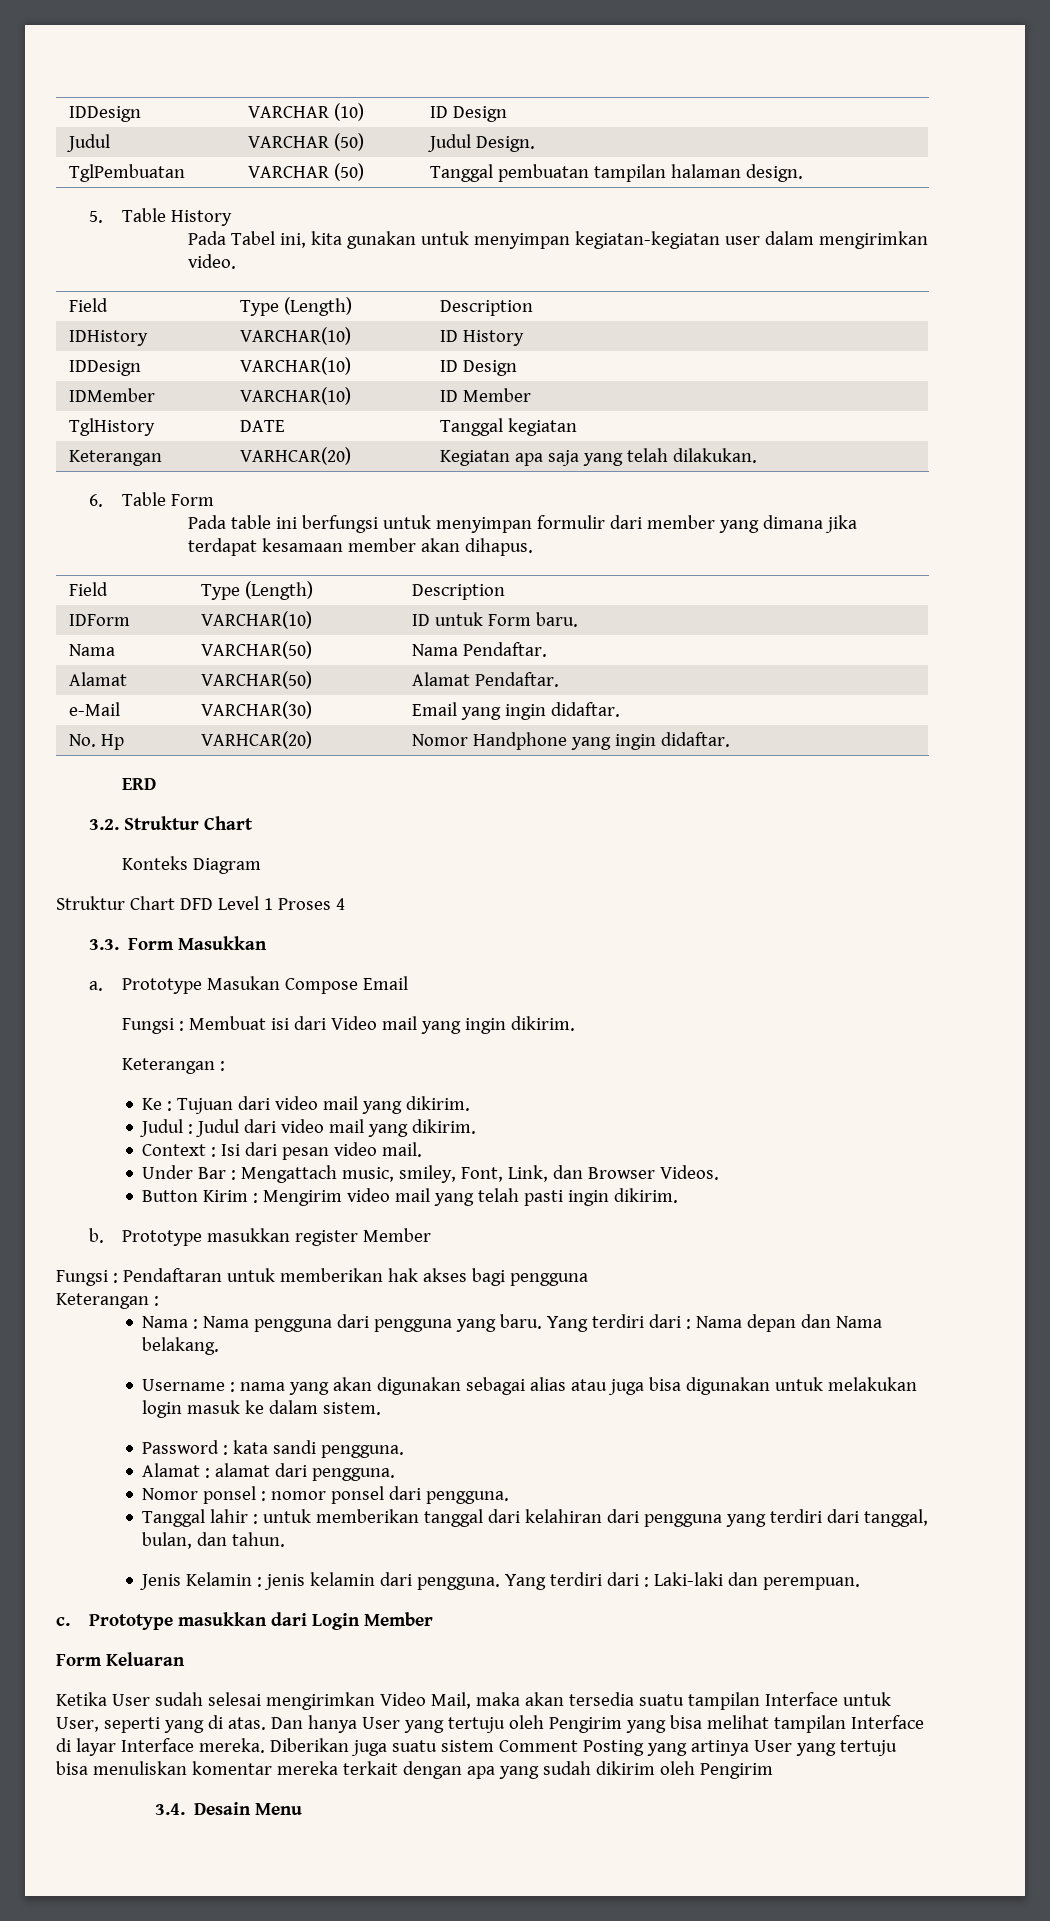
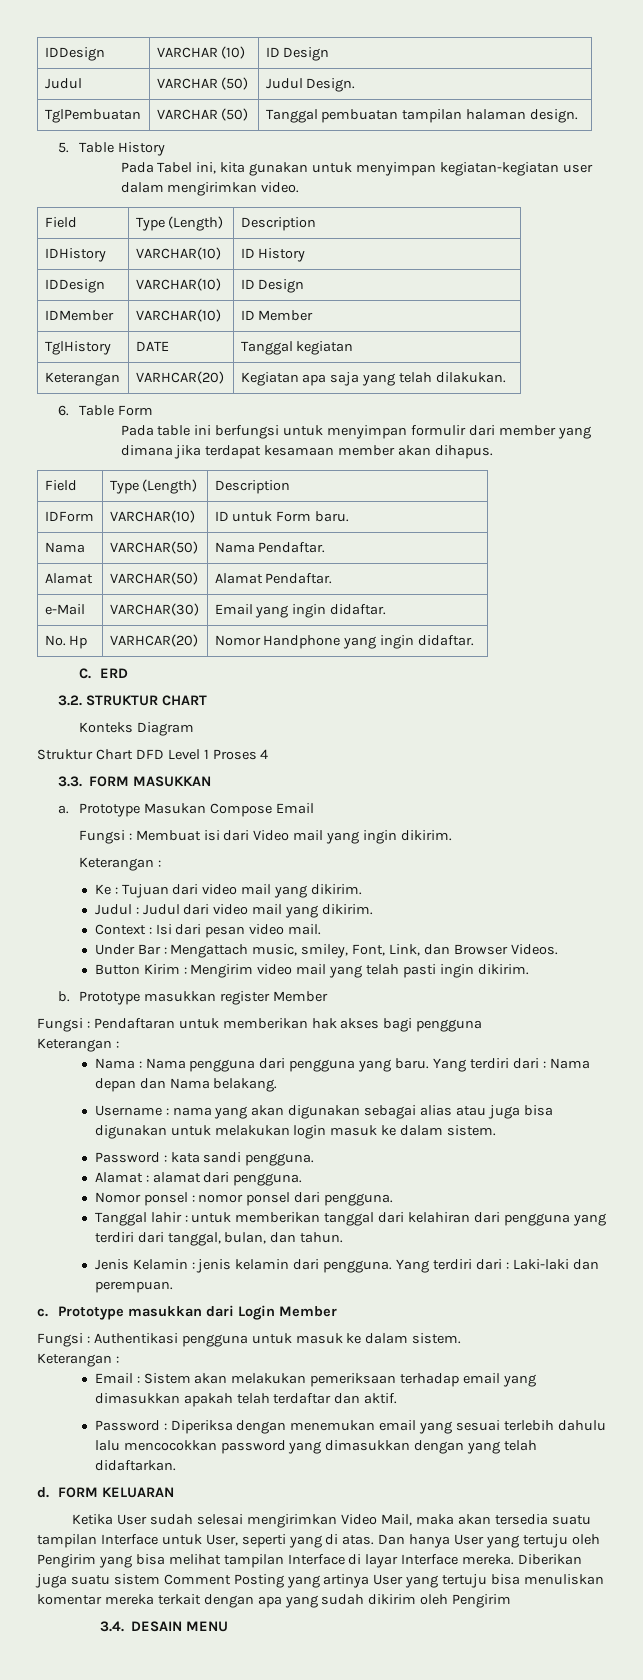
(731, 739) none -> [78,668,91,679] C.
[123,816,253,830] Struktur Chart -> [85,695,207,706] STRUKTUR CHART
[128,936,268,950] Form Masukkan -> [89,776,212,787] FORM MASUKKAN
[56,1652,185,1666] Form Keluaran -> [37,1333,462,1347] [37,1353,119,1367] [94,1373,537,1387] [94,1393,398,1407] [94,1420,606,1434] [94,1440,538,1454] [94,1460,176,1471] [37,1487,174,1498] Fungsi : Authentikasi pengguna untuk masuk ke dalam sistem. // Keterangan : // Email : Sistem akan melakukan pemeriksaan terhadap email yang dimasukkan apakah telah terdaftar dan aktif. // Password : Diperiksa dengan menemukan email yang sesuai terlebih dahulu lalu mencocokkan password yang dimasukkan dengan yang telah didaftarkan. // d. FORM KELUARAN
[194,1802,303,1815] Desain Menu -> [130,1621,228,1632] DESAIN MENU

